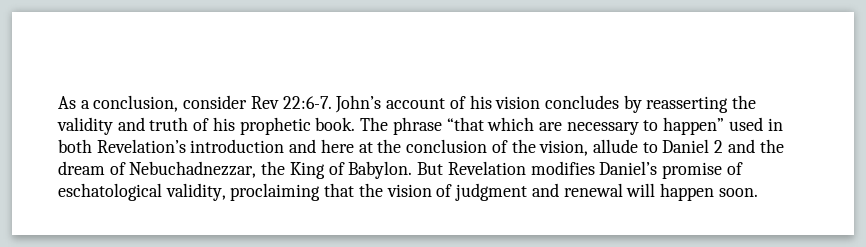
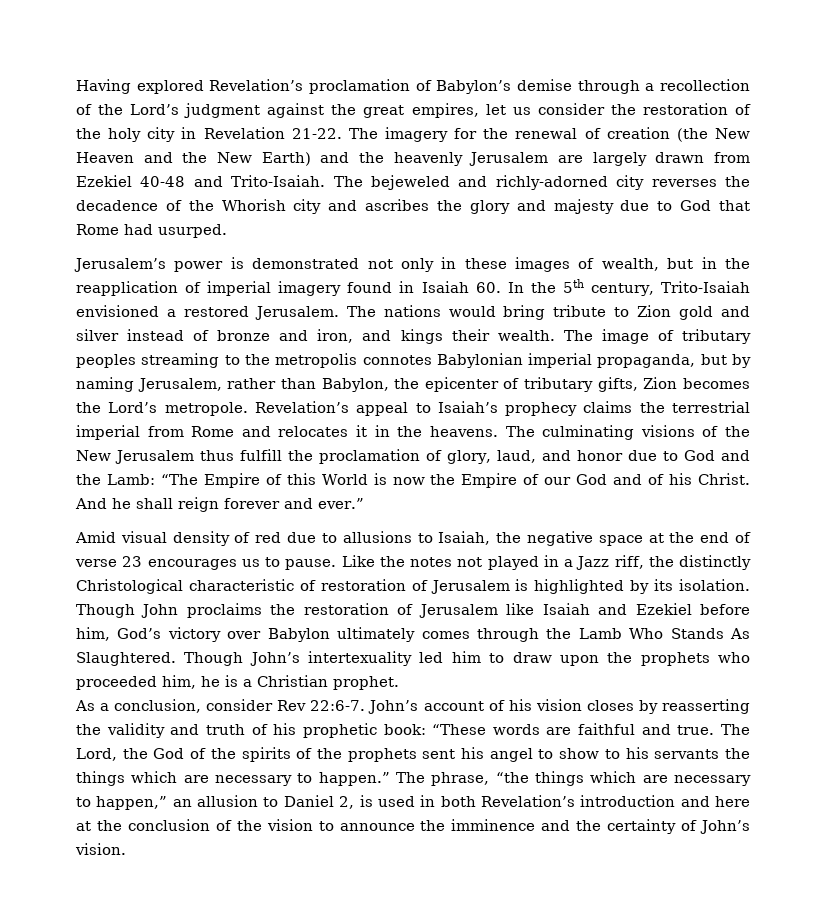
(58, 102) none -> [76,79,750,94] [76,103,752,118] [76,127,750,142] [76,152,750,166] [76,175,750,190] [76,199,750,214] [76,224,227,238] [74,257,750,272] [76,279,751,296] [76,305,750,320] [76,329,752,344] [76,353,751,368] [76,377,750,392] [76,401,750,416] [76,425,751,440] [76,449,750,464] [76,473,750,488] [75,497,364,512] [75,531,751,546] [75,555,751,570] [76,579,750,594] [76,603,751,618] [76,627,750,642] [76,651,751,666] [76,675,399,690] Having explored Revelation’s proclamation of Babylon’s demise through a recollection of the Lord’s judgment against the great empires, let us consider the restoration of the holy city in Revelation 21-22. The imagery for the renewal of creation (the New Heaven and the New Earth) and the heavenly Jerusalem are largely drawn from Ezekiel 40-48 and Trito-Isaiah. The bejeweled and richly-adorned city reverses the decadence of the Whorish city and ascribes the glory and majesty due to God that Rome had usurped. // Jerusalem’s power is demonstrated not only in these images of wealth, but in the reapplication of imperial imagery found in Isaiah 60. In the 5th century, Trito-Isaiah envisioned a restored Jerusalem. The nations would bring tribute to Zion gold and silver instead of bronze and iron, and kings their wealth. The image of tributary peoples streaming to the metropolis connotes Babylonian imperial propaganda, but by naming Jerusalem, rather than Babylon, the epicenter of tributary gifts, Zion becomes the Lord’s metropole. Revelation’s appeal to Isaiah’s prophecy claims the terrestrial imperial from Rome and relocates it in the heavens. The culminating visions of the New Jerusalem thus fulfill the proclamation of glory, laud, and honor due to God and the Lamb: “The Empire of this World is now the Empire of our God and of his Christ. And he shall reign forever and ever.” // Amid visual density of red due to allusions to Isaiah, the negative space at the end of verse 23 encourages us to pause. Like the notes not played in a Jazz riff, the distinctly Christological characteristic of restoration of Jerusalem is highlighted by its isolation. Though John proclaims the restoration of Jerusalem like Isaiah and Ezekiel before him, God’s victory over Babylon ultimately comes through the Lamb Who Stands As Slaughtered. Though John’s intertexuality led him to draw upon the prophets who proceeded him, he is a Christian prophet. //
[544,95,619,109] concludes -> [586,700,634,711] closes
[315,117,725,135] book. The phrase “that which are necessary to happen” -> [383,723,750,735] [76,747,751,762] [76,771,752,786] [76,795,373,810] book: “These words are faithful and true. The Lord, the God of the spirits of the prophets sent his angel to show to his servants the things which are necessary to happen.” The phrase, “the things which are necessary to happen,” an allusion to Daniel 2, is
[539,139,784,156] [58,161,743,179] [58,183,758,201] vision, allude to Daniel 2 and the dream of Nebuchadnezzar, the King of Babylon. But Revelation modifies Daniel’s promise of eschatological validity, proclaiming that the vision of judgment and renewal will happen soon. -> [266,819,751,834] [75,843,126,855] vision to announce the imminence and the certainty of John’s vision.

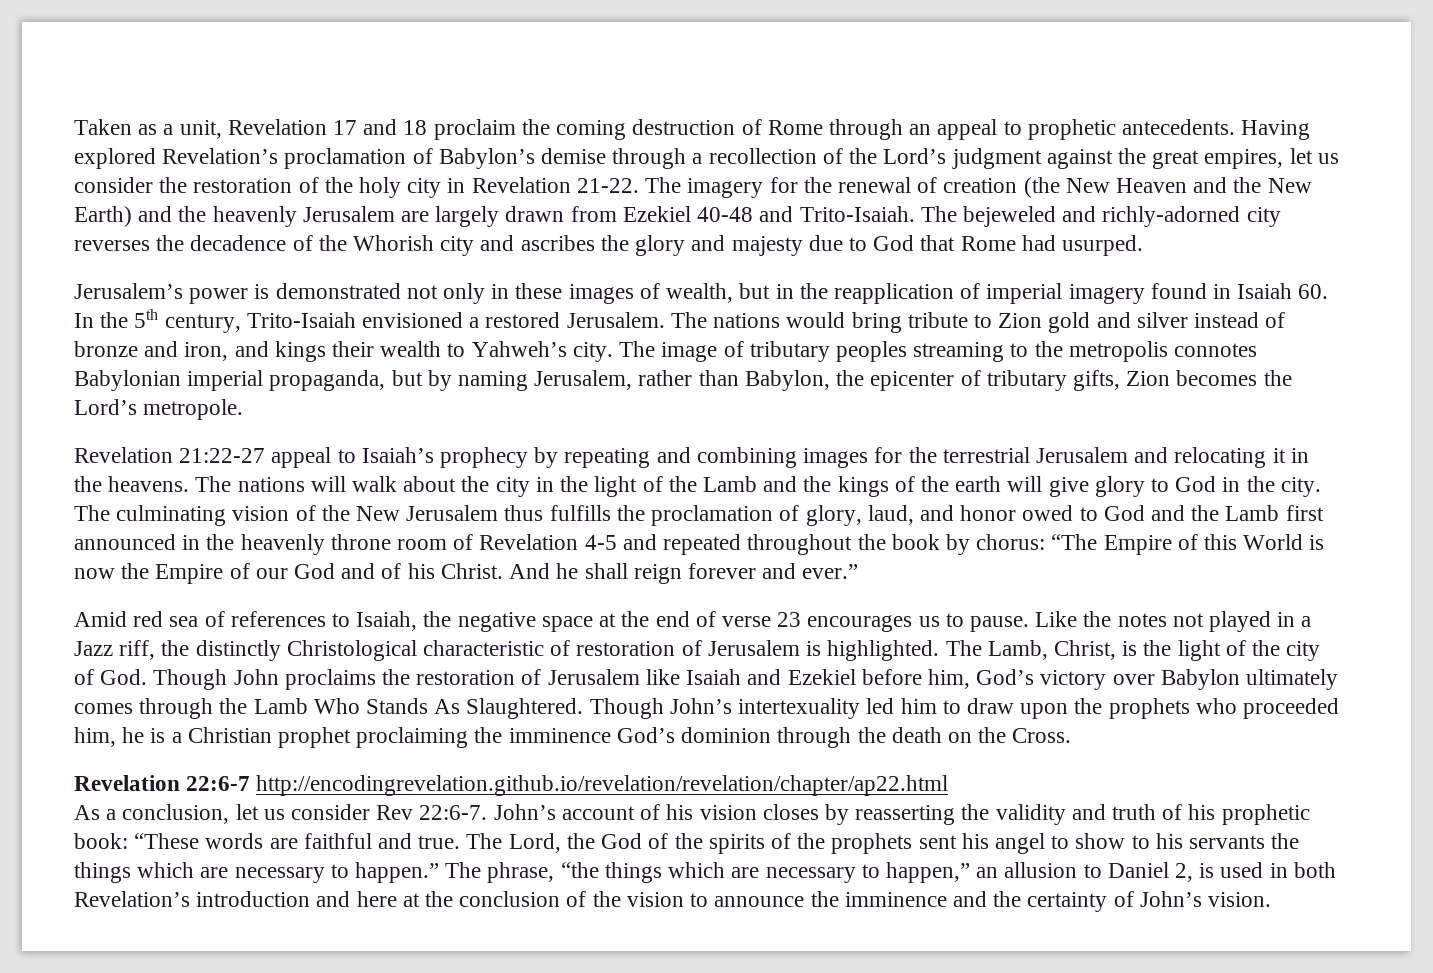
(76, 86) none -> [74,119,1235,140] Taken as a unit, Revelation 17 and 18 proclaim the coming destruction of Rome through an appeal to prophetic antecedents.
[497,330,555,341] wealth. -> [380,341,613,362] wealth to Yahweh’s city.
[254,401,349,413] Revelation’s -> [74,447,266,463] // Revelation 21:22-27
[583,401,750,413] [76,425,349,440] claims the terrestrial imperial from Rome and relocates -> [534,447,1267,468] by repeating and combining images for the terrestrial Jerusalem and relocating
[542,425,695,440] culminating visions -> [237,476,1321,497] [74,505,290,526] nations will walk about the city in the light of the Lamb and the kings of the earth will give glory to God in the city. The culminating vision
[240,449,283,461] fulfill -> [549,505,611,521] fulfills
[627,450,657,461] due -> [1022,505,1074,521] owed
[106,474,155,485] Lamb: -> [1225,505,1324,521] [74,534,1046,555] Lamb first announced in the heavenly throne room of Revelation 4-5 and repeated throughout the book by chorus:
[120,531,412,546] visual density of red due to allusions -> [133,611,326,627] red sea of references
[534,579,750,594] highlighted by its isolation. -> [827,640,1321,661] [74,669,148,685] highlighted. The Lamb, Christ, is the light of the city of God.
[333,676,399,690] prophet. -> [278,727,1072,748] [74,775,949,796] prophet proclaiming the imminence God’s dominion through the death on the Cross. // Revelation 22:6-7 http://encodingrevelation.github.io/revelation/revelation/chapter/ap22.html
(202, 706) none -> [235,804,285,820] let us

